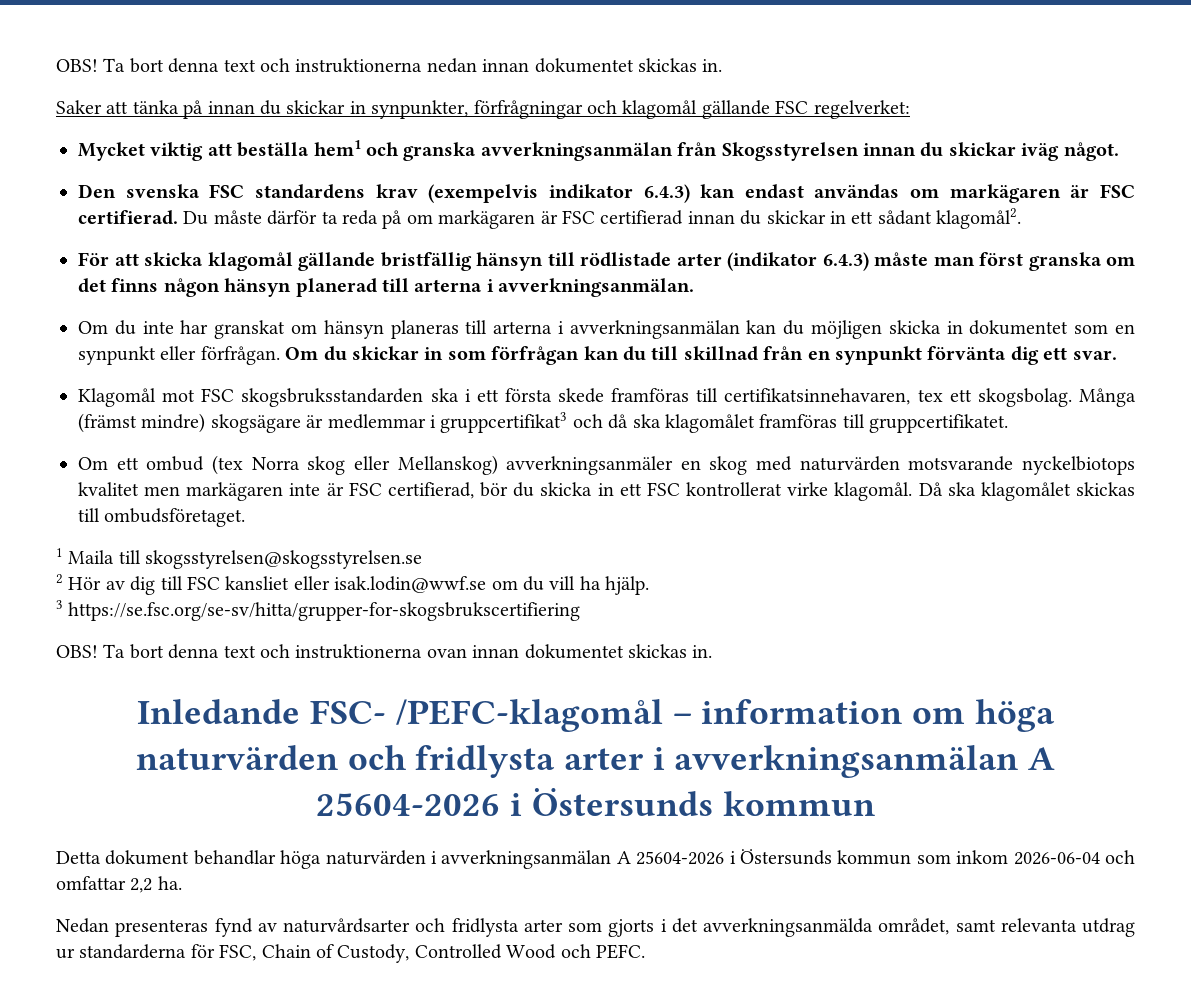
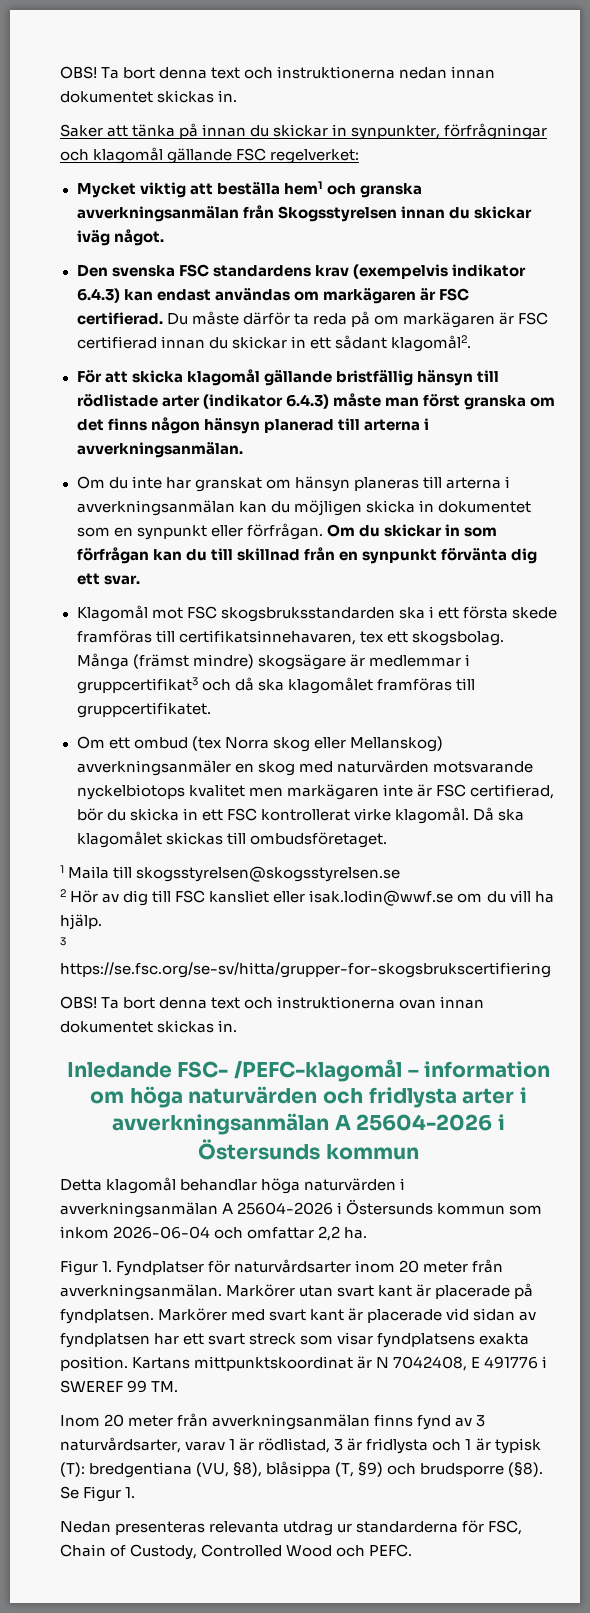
[105,850,190,865] dokument -> [106,1177,177,1194] klagomål
[56,918,996,937] Nedan presenteras fynd av naturvårdsarter och fridlysta arter som gjorts i det avverkningsanmälda området, samt -> [60,1259,504,1276] [60,1283,534,1300] [60,1308,537,1324] [60,1332,530,1348] [60,1356,548,1371] [60,1380,179,1393] [60,1413,486,1430] [60,1437,541,1454] [60,1461,544,1478] [60,1486,136,1502] [60,1521,206,1535] Figur 1. Fyndplatser för naturvårdsarter inom 20 meter från avverkningsanmälan. Markörer utan svart kant är placerade på fyndplatsen. Markörer med svart kant är placerade vid sidan av fyndplatsen har ett svart streck som visar fyndplatsens exakta position. Kartans mittpunktskoordinat är N 7042408, E 491776 i SWEREF 99 TM. // Inom 20 meter från avverkningsanmälan finns fynd av 3 naturvårdsarter, varav 1 är rödlistad, 3 är fridlysta och 1 är typisk (T): bredgentiana (VU, §8), blåsippa (T, §9) och brudsporre (§8). Se Figur 1. // Nedan presenteras

